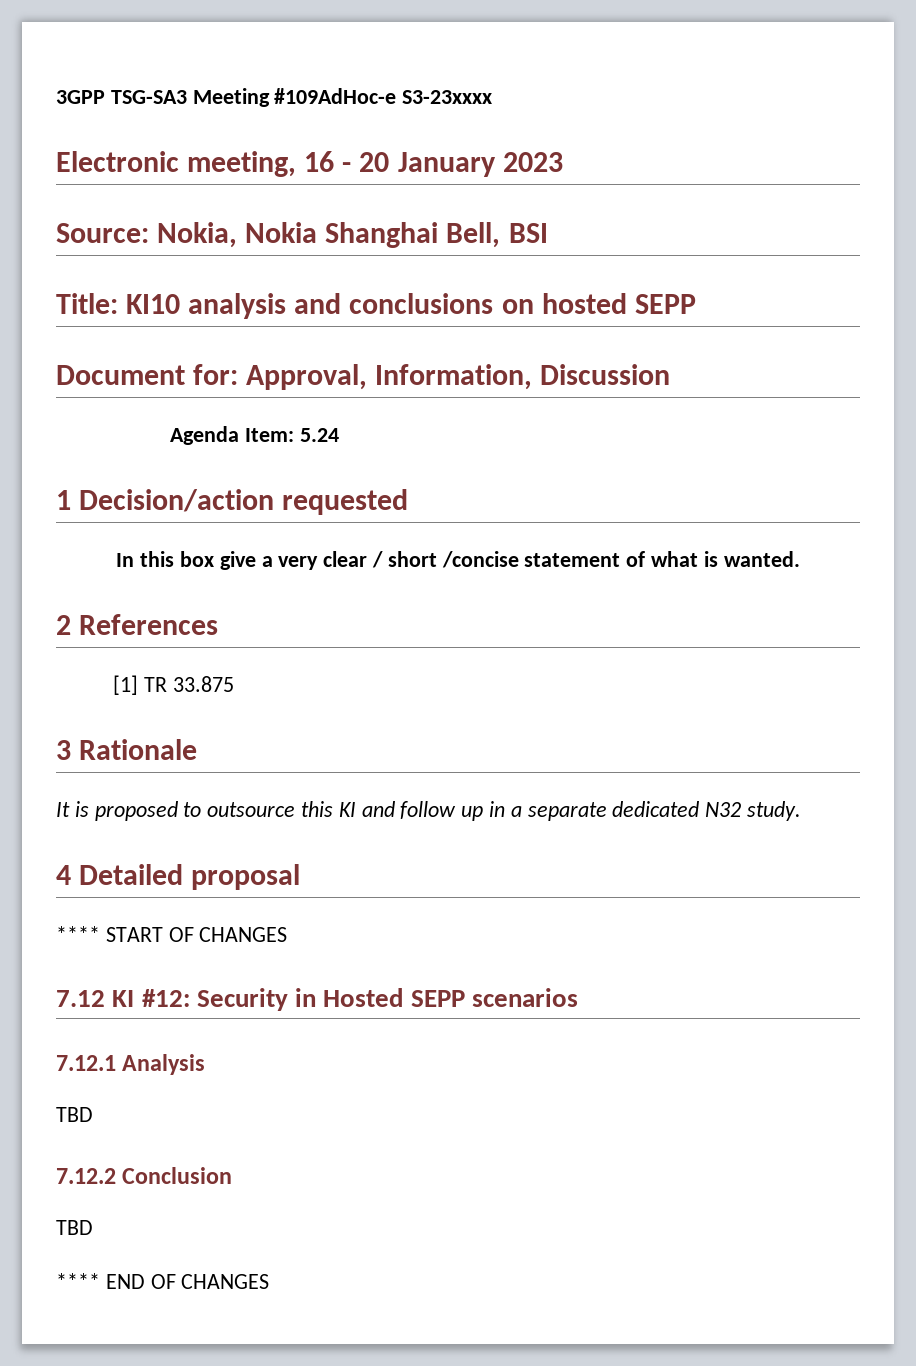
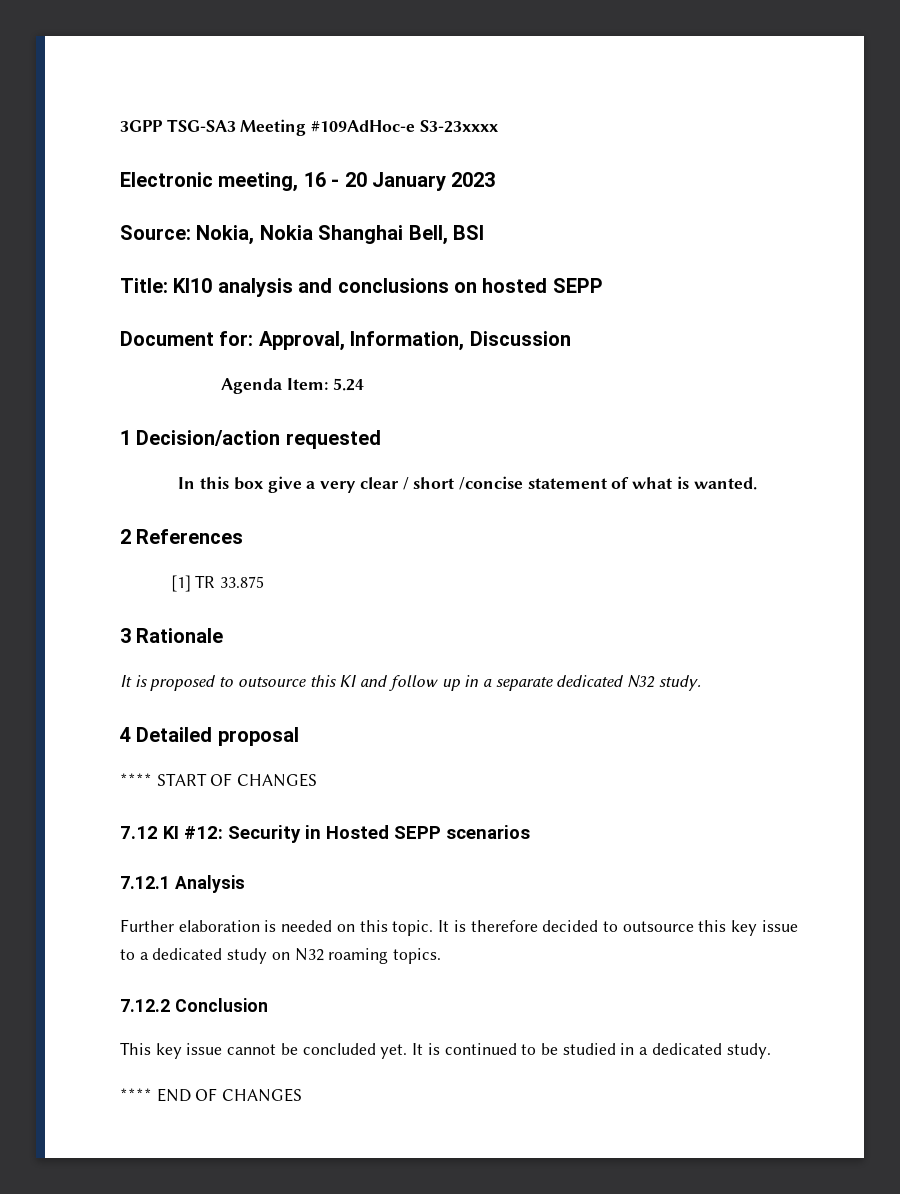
[56,1107,93,1122] [56,1167,233,1184] [56,1220,93,1235] TBD // 7.12.2 Conclusion // TBD -> [120,919,798,936] [120,948,442,964] [120,998,268,1012] [120,1042,771,1059] Further elaboration is needed on this topic. It is therefore decided to outsource this key issue to a dedicated study on N32 roaming topics. // 7.12.2 Conclusion // This key issue cannot be concluded yet. It is continued to be studied in a dedicated study.

